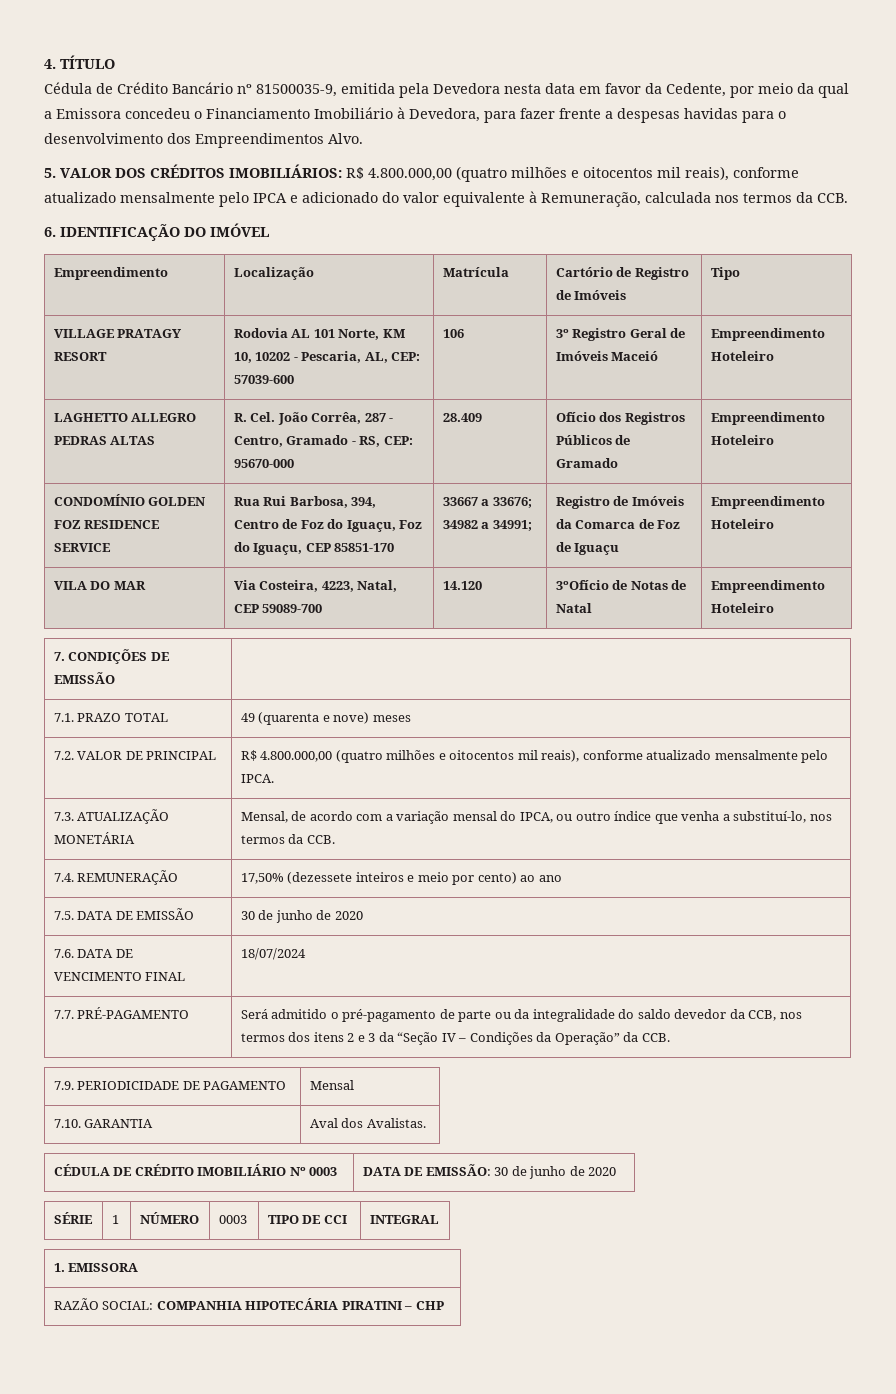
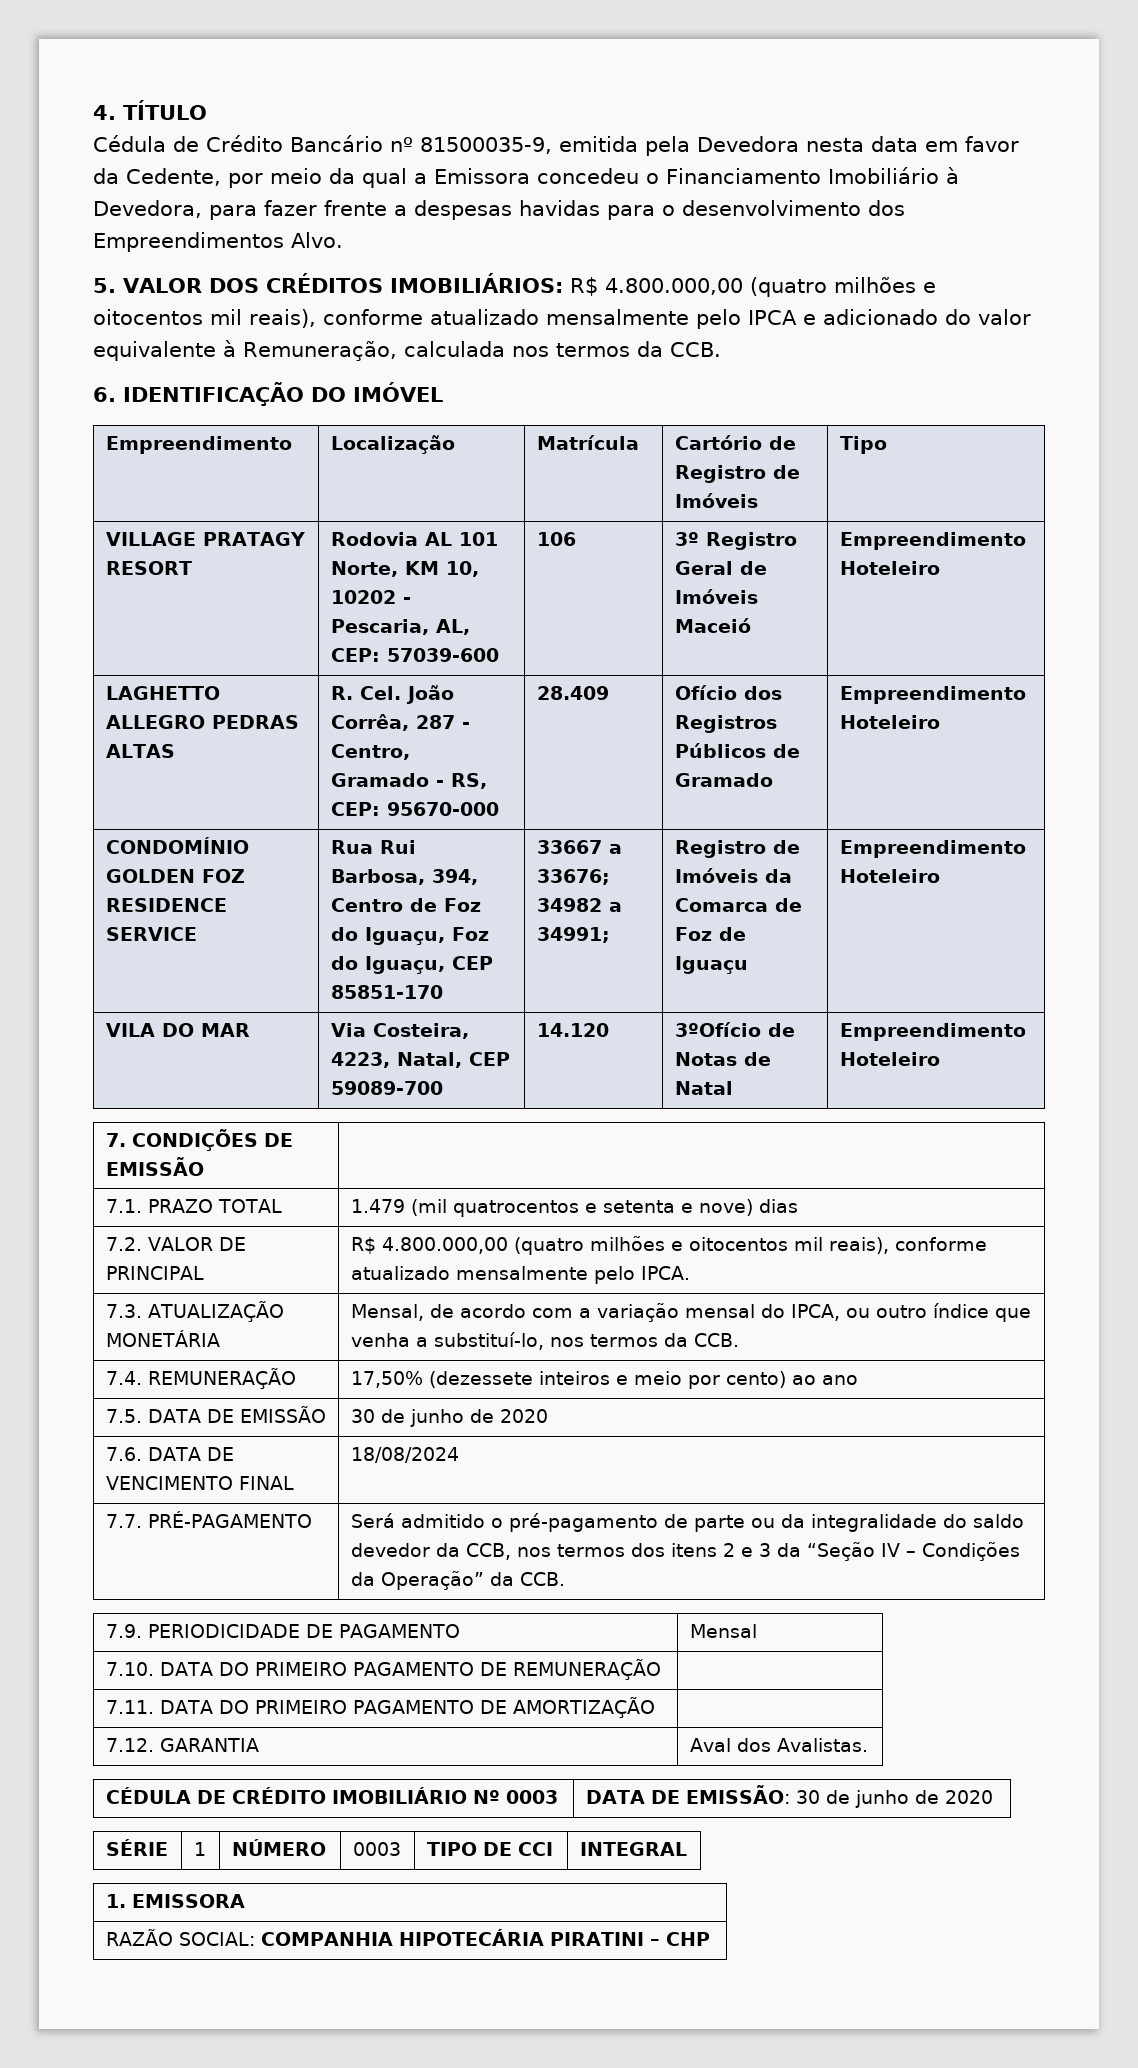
[240,712,320,725] 49 (quarenta -> [350,1199,675,1217] 1.479 (mil quatrocentos e setenta
[372,715,411,722] meses -> [758,1199,798,1213] dias
[240,948,306,960] 18/07/2024 -> [350,1447,459,1463] 18/08/2024
(81, 1123) none -> [159,1659,661,1680] [105,1697,655,1718] [105,1738,154,1752] DATA DO PRIMEIRO PAGAMENTO DE REMUNERAÇÃO | // 7.11. DATA DO PRIMEIRO PAGAMENTO DE AMORTIZAÇÃO | // 7.12.

